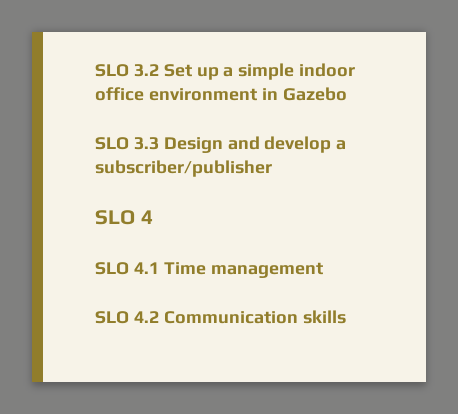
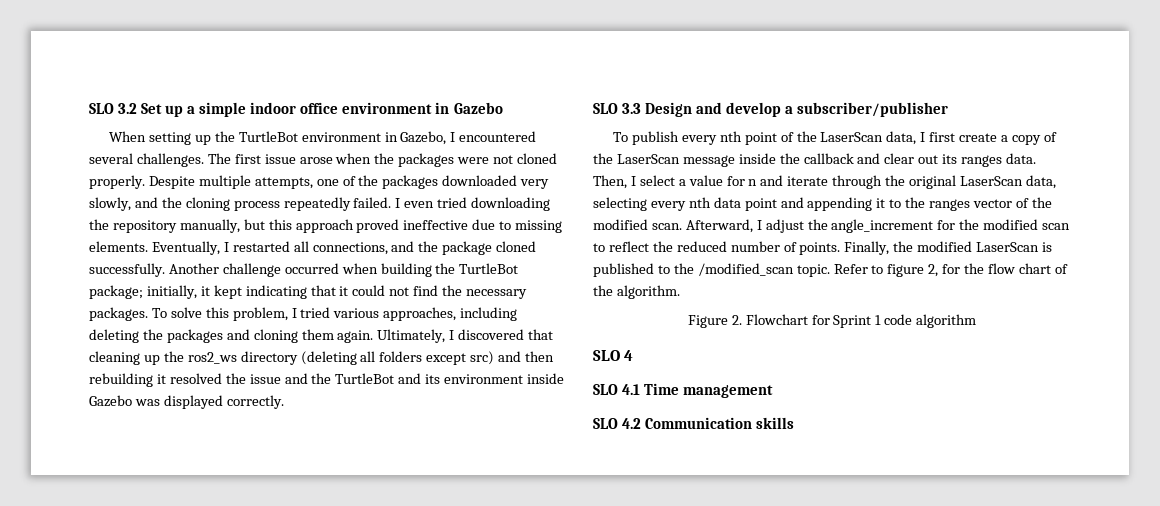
(347, 94) none -> [109,131,537,145] [89,153,558,167] [89,175,550,189] [89,197,551,211] [89,219,563,233] [89,241,537,255] [89,263,519,277] [89,285,528,299] [89,307,518,321] [89,329,554,343] [89,351,555,365] [89,373,565,387] [89,395,284,409] // When setting up the TurtleBot environment in Gazebo, I encountered several challenges. The first issue arose when the packages were not cloned properly. Despite multiple attempts, one of the packages downloaded very slowly, and the cloning process repeatedly failed. I even tried downloading the repository manually, but this approach proved ineffective due to missing elements. Eventually, I restarted all connections, and the package cloned successfully. Another challenge occurred when building the TurtleBot package; initially, it kept indicating that it could not find the necessary packages. To solve this problem, I tried various approaches, including deleting the packages and cloning them again. Ultimately, I discovered that cleaning up the ros2_ws directory (deleting all folders except src) and then rebuilding it resolved the issue and the TurtleBot and its environment inside Gazebo was displayed correctly.
(272, 168) none -> [613,131,1057,145] [593,153,1037,167] [593,175,1056,189] [593,197,1052,211] [593,219,1071,233] [593,241,1053,255] [593,263,1068,277] [593,285,680,299] [687,314,977,328] // To publish every nth point of the LaserScan data, I first create a copy of the LaserScan message inside the callback and clear out its ranges data. Then, I select a value for n and iterate through the original LaserScan data, selecting every nth data point and appending it to the ranges vector of the modified scan. Afterward, I adjust the angle_increment for the modified scan to reflect the reduced number of points. Finally, the modified LaserScan is published to the /modified_scan topic. Refer to figure 2, for the flow chart of the algorithm. // Figure 2. Flowchart for Sprint 1 code algorithm

